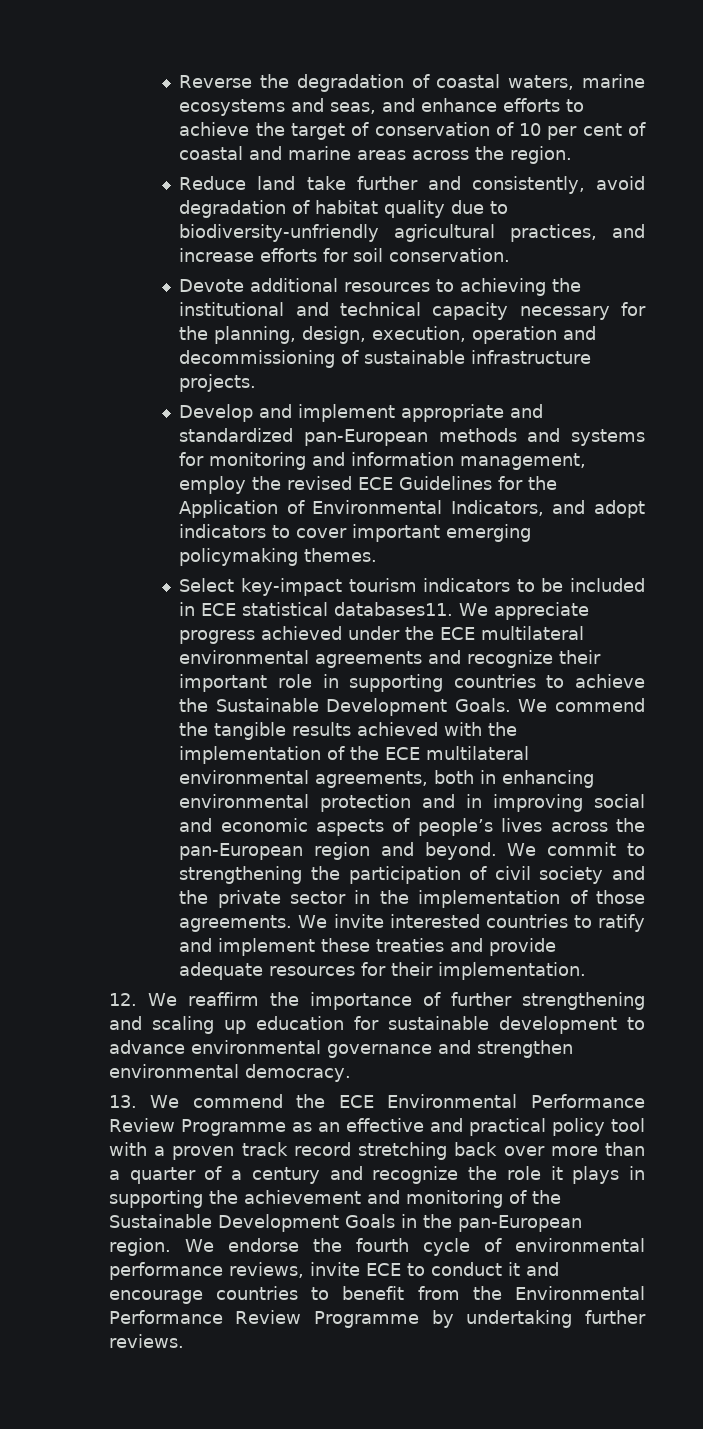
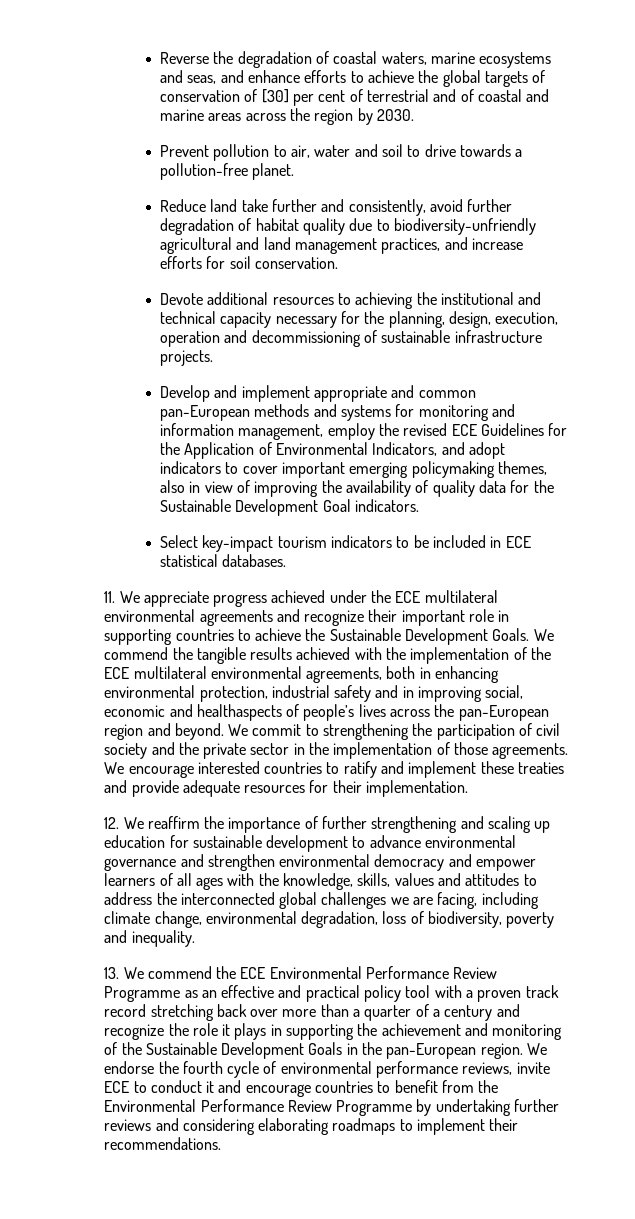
[290,123,345,140] target -> [442,70,528,87] global targets
[519,123,542,136] 10 -> [261,89,289,103] [30]
(646, 129) none -> [366,89,474,102] terrestrial and of
[510,146,573,164] region. -> [314,108,414,125] [160,144,523,161] [160,163,295,180] region by 2030. // Prevent pollution to air, water and soil to drive towards a pollution-free planet.
(645, 183) none -> [467,199,513,212] further
(496, 233) none -> [236,237,377,254] and land management
[179,428,294,442] standardized -> [418,390,476,398] common
[304,548,378,562] themes. -> [497,461,547,475] [160,480,554,497] [160,499,419,516] themes, also in view of improving the availability of quality data for the Sustainable Development Goal indicators.
[334,602,454,616] databases11. -> [222,554,287,567] [104,591,116,603] databases. // 11.
[320,794,645,812] [179,818,385,836] protection and in improving social and economic aspects -> [199,685,524,702] [104,704,282,721] protection, industrial safety and in improving social, economic and healthaspects
[333,914,384,928] invite -> [128,765,194,778] encourage
[244,1064,351,1082] democracy. -> [374,854,537,871] [104,873,537,890] [104,892,539,909] [104,911,555,928] [104,930,195,947] democracy and empower learners of all ages with the knowledge, skills, values and attitudes to address the interconnected global challenges we are facing, including climate change, environmental degradation, loss of biodiversity, poverty and inequality.
[108,1334,184,1348] reviews. -> [104,1118,519,1135] [104,1137,222,1150] reviews and considering elaborating roadmaps to implement their recommendations.

